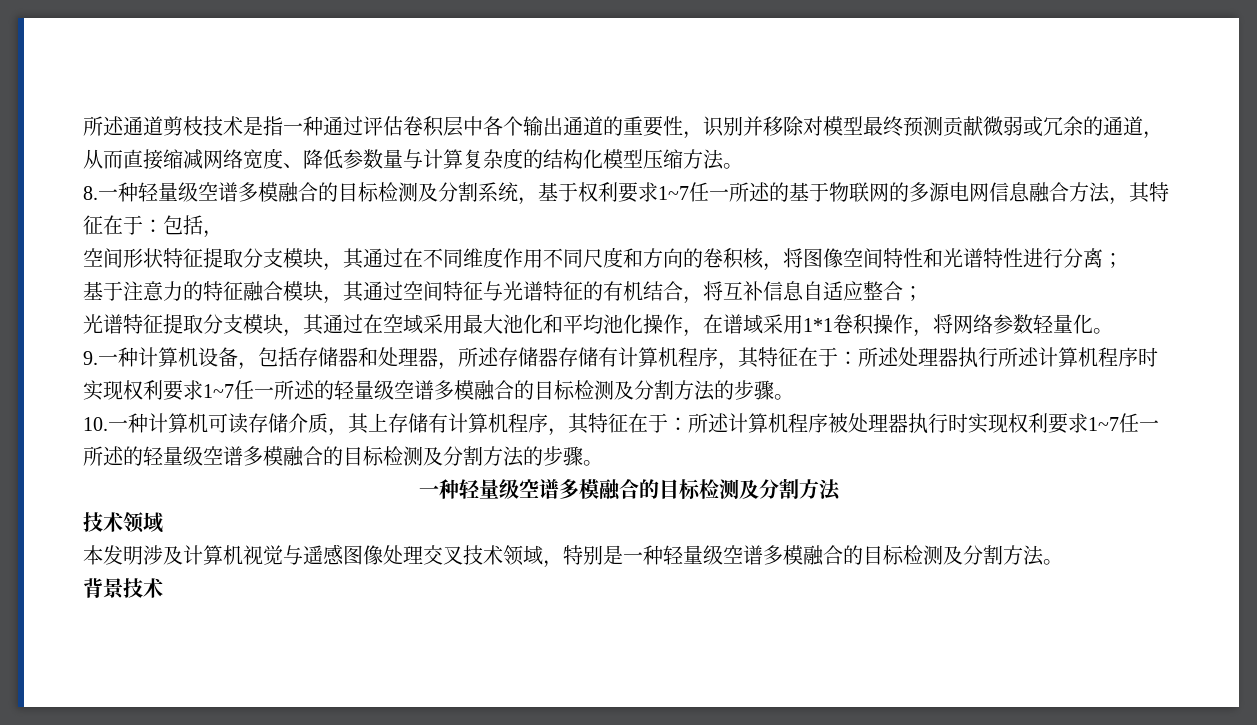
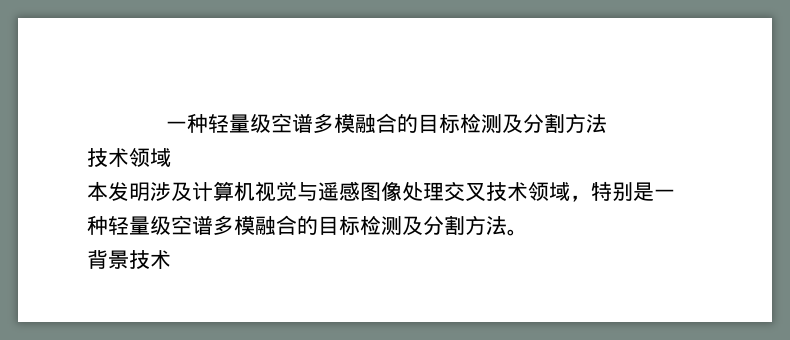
[83,116,1163,139] [83,148,743,170] [83,182,1169,205] [83,215,223,238] [83,247,1123,271] [83,281,923,304] [83,314,1113,337] [83,347,1158,370] [83,380,794,401] [83,413,1159,436] [83,446,603,467] 所述通道剪枝技术是指一种通过评估卷积层中各个输出通道的重要性，识别并移除对模型最终预测贡献微弱或冗余的通道，从而直接缩减网络宽度、降低参数量与计算复杂度的结构化模型压缩方法。 // 8.一种轻量级空谱多模融合的目标检测及分割系统，基于权利要求1~7任一所述的基于物联网的多源电网信息融合方法，其特征在于：包括， // 空间形状特征提取分支模块，其通过在不同维度作用不同尺度和方向的卷积核，将图像空间特性和光谱特性进行分离； // 基于注意力的特征融合模块，其通过空间特征与光谱特征的有机结合，将互补信息自适应整合； // 光谱特征提取分支模块，其通过在空域采用最大池化和平均池化操作，在谱域采用1*1卷积操作，将网络参数轻量化。 // 9.一种计算机设备，包括存储器和处理器，所述存储器存储有计算机程序，其特征在于：所述处理器执行所述计算机程序时实现权利要求1~7任一所述的轻量级空谱多模融合的目标检测及分割方法的步骤。 // 10.一种计算机可读存储介质，其上存储有计算机程序，其特征在于：所述计算机程序被处理器执行时实现权利要求1~7任一所述的轻量级空谱多模融合的目标检测及分割方法的步骤。 // -> (165, 126) none

